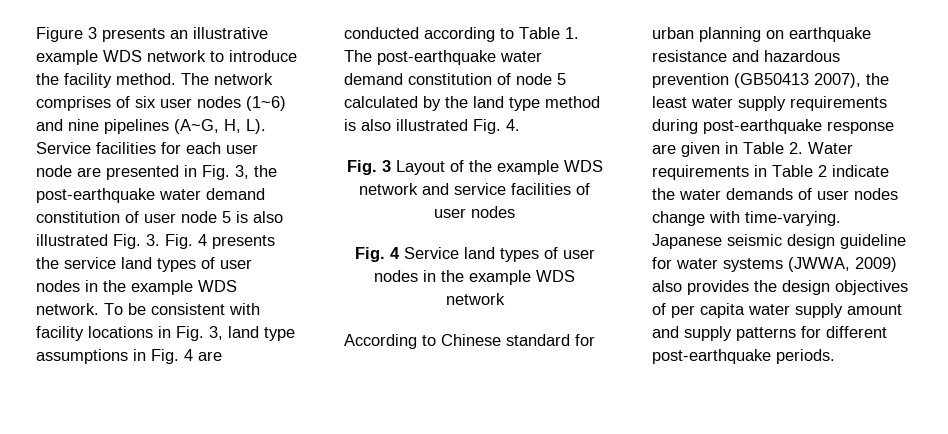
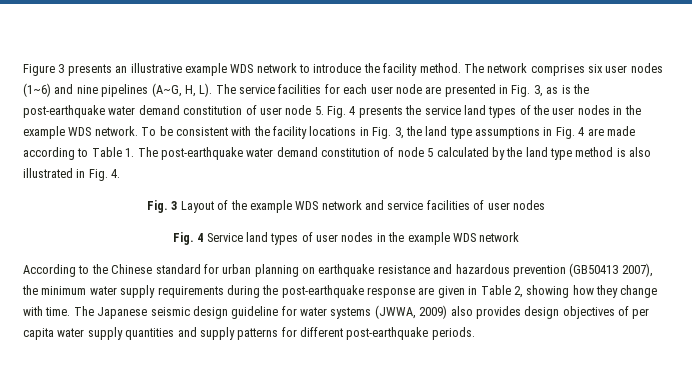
[116,96,130,108] of -> (585, 70) none
[36,142,91,154] Service -> [215,84,275,94] The service
(249, 172) none -> [546,85,571,94] as is
[222,211,283,223] [36,234,160,249] 5 is also illustrated Fig. 3. -> [314,106,324,115] 5.
(215, 263) none -> [533,105,549,115] the
(260, 309) none -> [253,126,270,136] the
(223, 333) none -> [405,126,422,136] the
[344,27,419,39] conducted -> [606,126,635,136] made
(468, 125) none -> [76,169,86,178] in
(436, 340) none -> [91,264,108,274] the
[652,96,687,108] least -> [41,286,87,295] minimum
(698, 126) none -> [262,285,279,295] the
[789,142,853,154] [652,165,889,180] [652,188,898,200] [652,211,841,226] 2. Water requirements in Table 2 indicate the water demands of user nodes change with time-varying. -> [513,285,658,298] [23,306,94,316] 2, showing how they change with time. The
[754,280,777,292] the -> (521, 312) none
[847,304,902,315] amount -> [125,328,175,340] quantities

